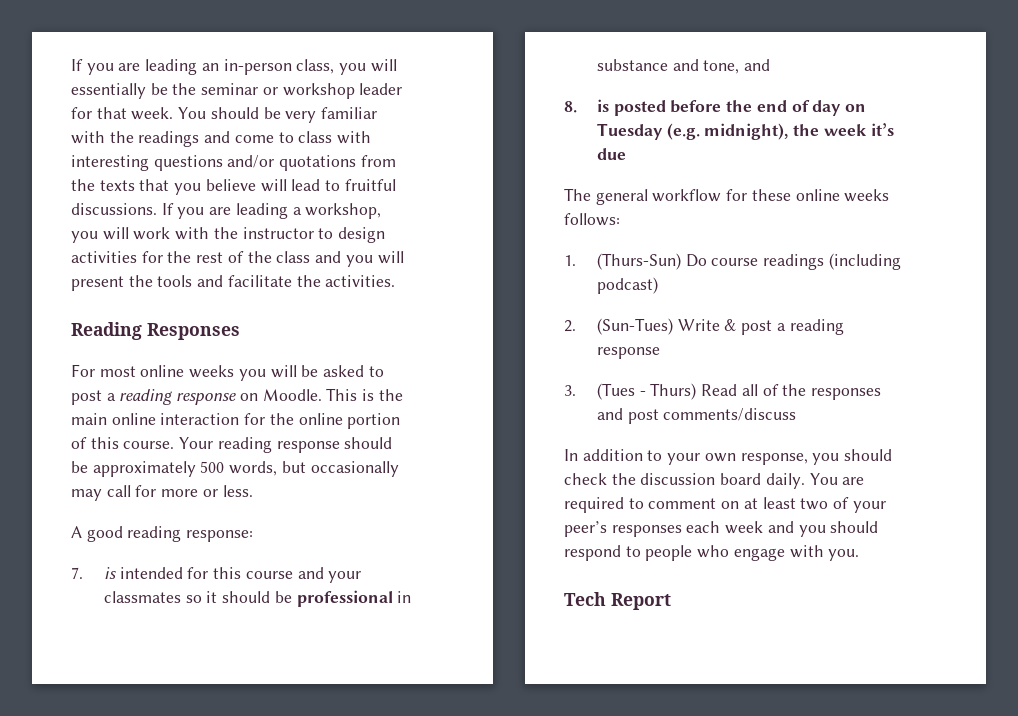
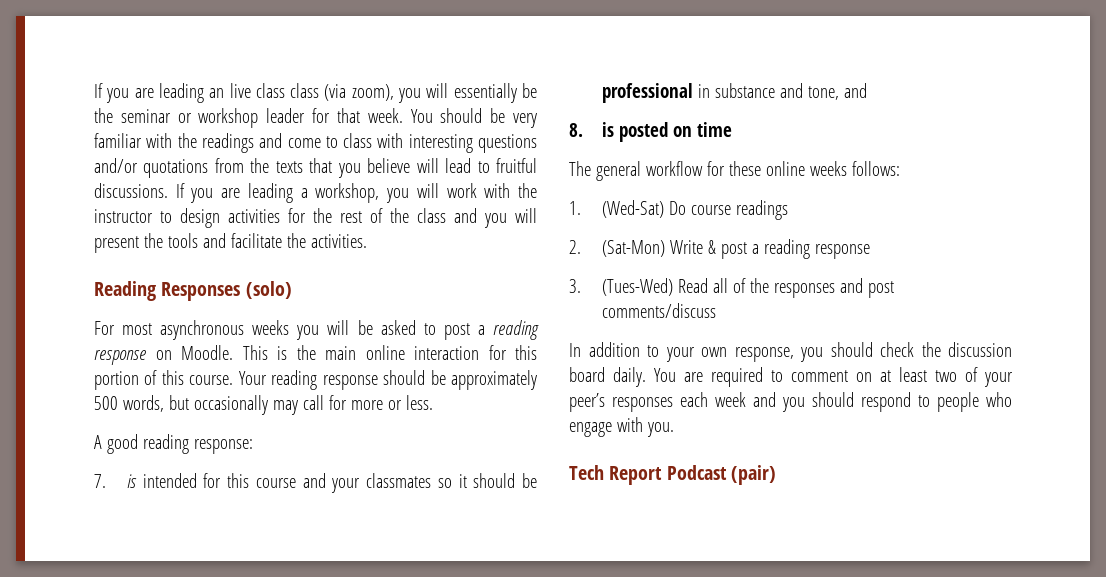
[223,59,335,75] in-person class, -> [229,83,394,101] live class class (via zoom),
(240, 331) none -> [245,281,292,299] (solo)
[140,365,185,377] online -> [160,320,245,340] asynchronous
[269,413,343,425] the online -> [515,345,537,360] this
[670,100,866,116] [596,123,894,140] [596,148,626,160] before the end of day on Tuesday (e.g. midnight), the week it’s due -> [672,122,732,137] on time
[596,253,681,270] (Thurs-Sun) -> [601,200,664,218] (Wed-Sat)
[828,253,901,270] [596,277,658,294] (including podcast) -> (788, 210) none
[596,318,673,335] (Sun-Tues) -> [601,240,665,257] (Sat-Mon)
[596,383,697,400] (Tues - Thurs) -> [601,278,673,296] (Tues-Wed)
(671, 601) none -> [666,465,776,485] Podcast (pair)

